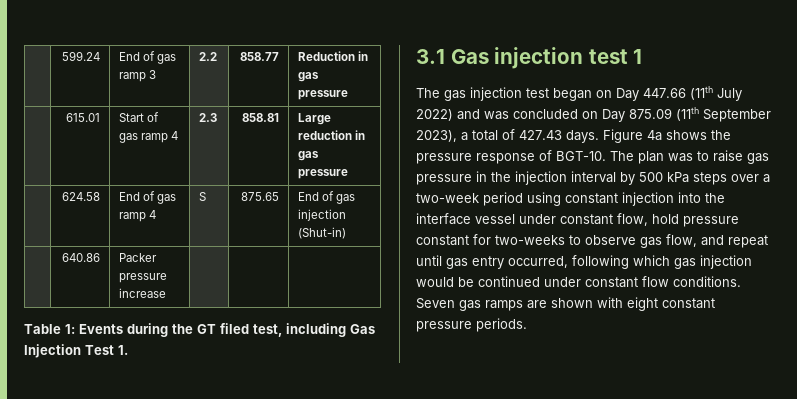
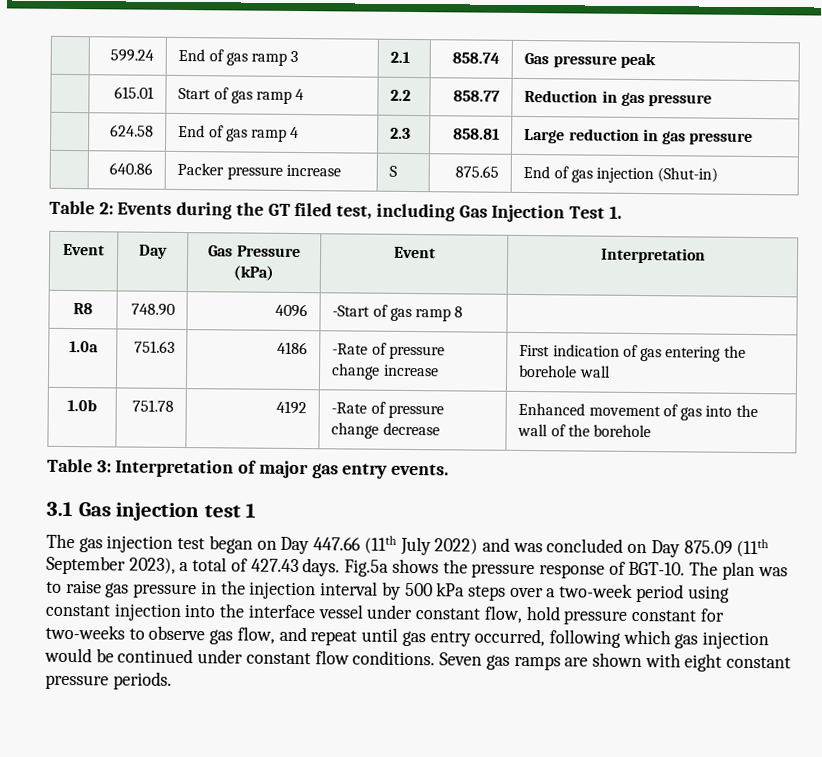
(157, 74) none -> [390,51,411,63] [451,52,500,64] [524,52,656,69] [113,86,154,99] [178,87,305,104] | 2.1 | 858.74 | Gas pressure peak // | 615.01 | Start of gas ramp 4
[65,113,100,122] [119,113,145,122] 615.01 | Start -> [109,124,154,137] [178,124,206,138] 624.58 | End
[61,192,100,201] [119,191,177,204] [119,210,157,222] 624.58 | End of gas ramp 4 -> [108,162,153,175] [177,162,341,180] 640.86 | Packer pressure increase
[61,253,100,262] [119,253,158,262] [119,273,168,283] [119,288,167,298] [24,324,75,334] // | 640.86 | Packer pressure increase | | | // Table 1: -> [49,200,114,215] // Table 2:
(128, 350) none -> [63,243,105,256] [139,244,168,259] [208,245,301,258] [233,265,274,281] [393,246,436,259] [600,247,706,264] [73,303,93,315] [130,303,175,316] [274,303,308,318] [332,304,464,322] [68,341,99,353] [133,340,175,353] [276,341,308,355] [332,342,445,360] [331,363,439,380] [519,344,746,362] [519,364,611,378] [67,399,97,412] [131,399,174,412] [275,400,307,415] [331,401,444,419] [331,422,440,439] [518,402,758,421] [517,423,652,438] [47,458,450,479] // Event | Day | Gas Pressure (kPa) | Event | Interpretation // R8 | 748.90 | 4096 | -Start of gas ramp 8 | // 1.0a | 751.63 | 4186 | -Rate of pressure change increase | First indication of gas entering the borehole wall // 1.0b | 751.78 | 4192 | -Rate of pressure change decrease | Enhanced movement of gas into the wall of the borehole // Table 3: Interpretation of major gas entry events.
[603,129,662,143] Figure 4a -> [344,559,390,577] Fig.5a

